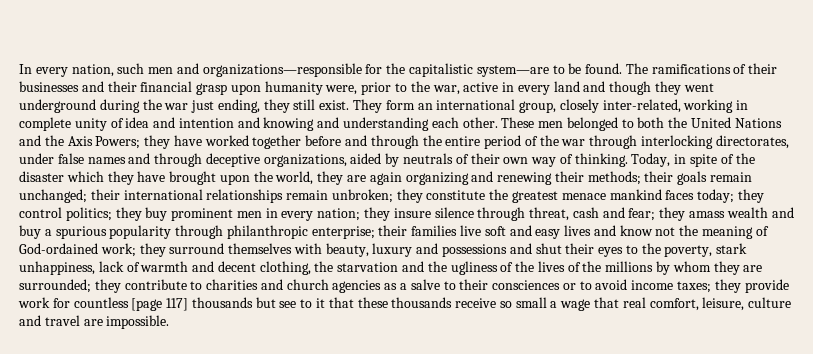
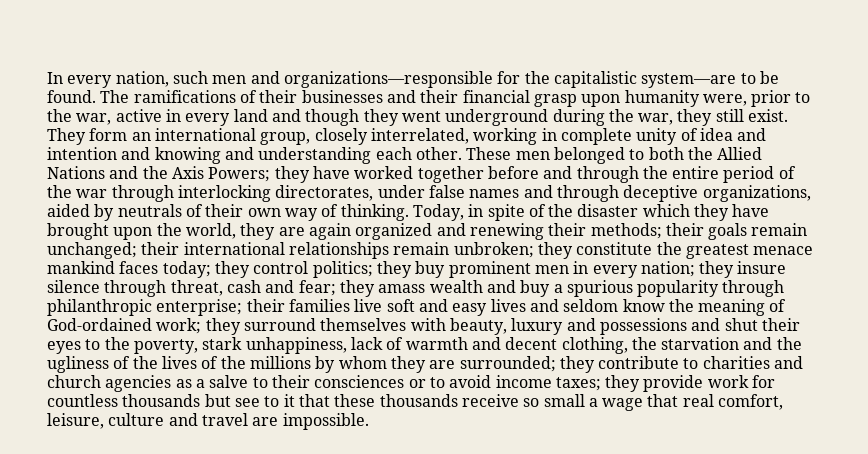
[164,99,260,113] war just ending, -> [638,113,674,125] war,
[602,99,681,113] inter-related, -> [370,128,469,144] interrelated,
[691,117,732,128] United -> [717,147,763,160] Allied
[405,172,469,185] organizing -> [355,223,433,240] organized
[619,225,676,236] know not -> [563,299,665,312] seldom know
[131,298,189,311] [page 117] -> (118, 400) none

